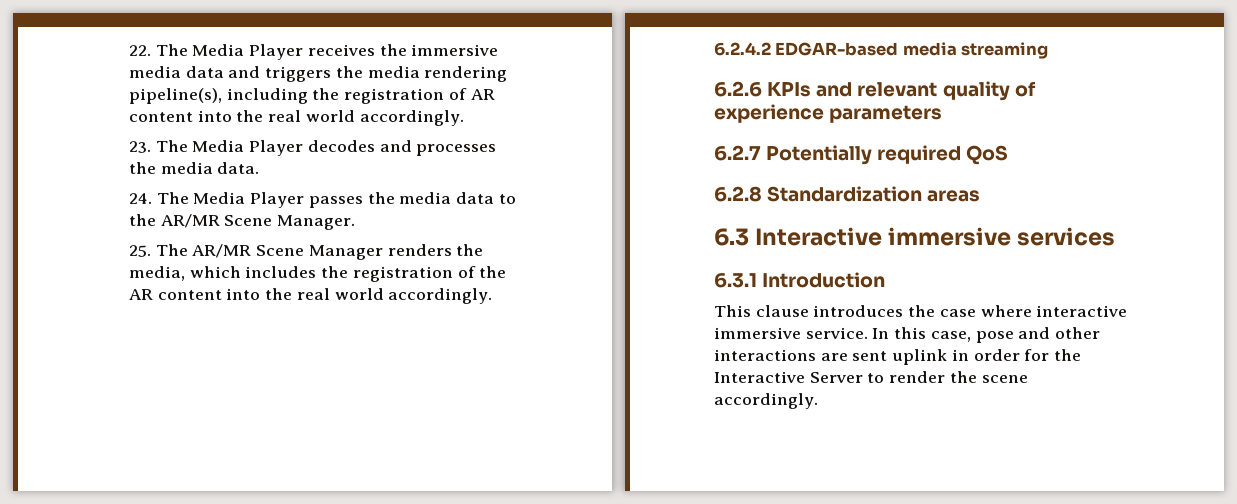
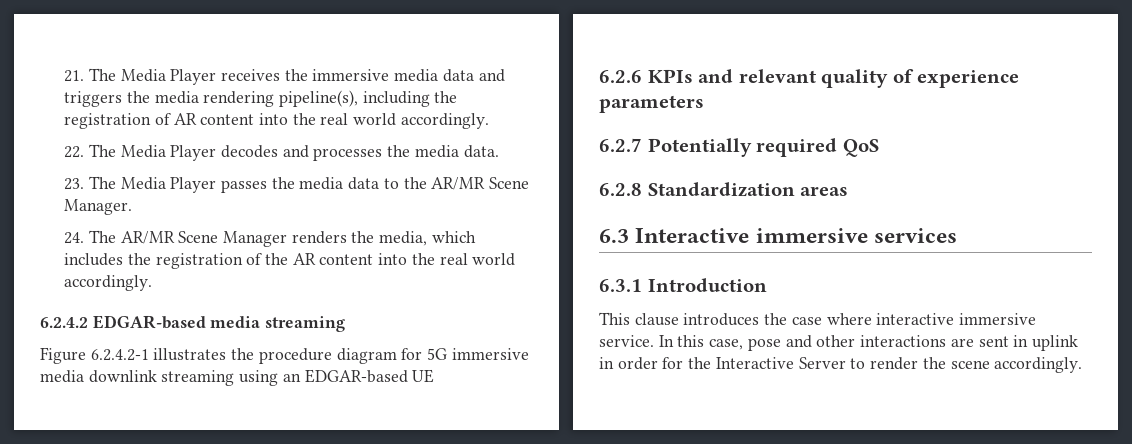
[128,45,151,56] 22. -> [64,70,85,82] 21.
[128,141,151,153] 23. -> [64,146,85,158] 22.
[128,193,152,204] 24. -> [64,178,85,190] 23.
[128,245,151,257] 25. -> [64,232,85,244] 24.
(1049, 50) none -> [40,347,529,364] [40,369,435,386] // Figure 6.2.4.2-1 illustrates the procedure diagram for 5G immersive media downlink streaming using an EDGAR-based UE
(888, 356) none -> [1013,335,1029,347] in

